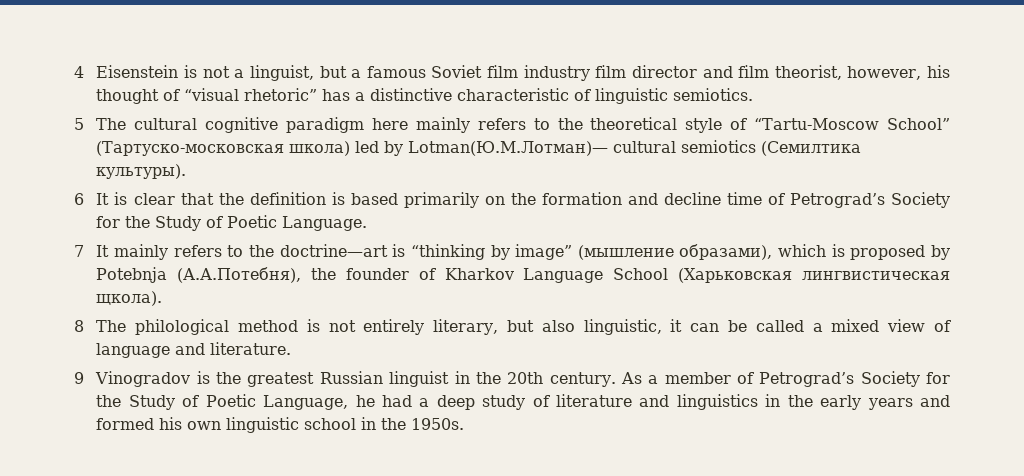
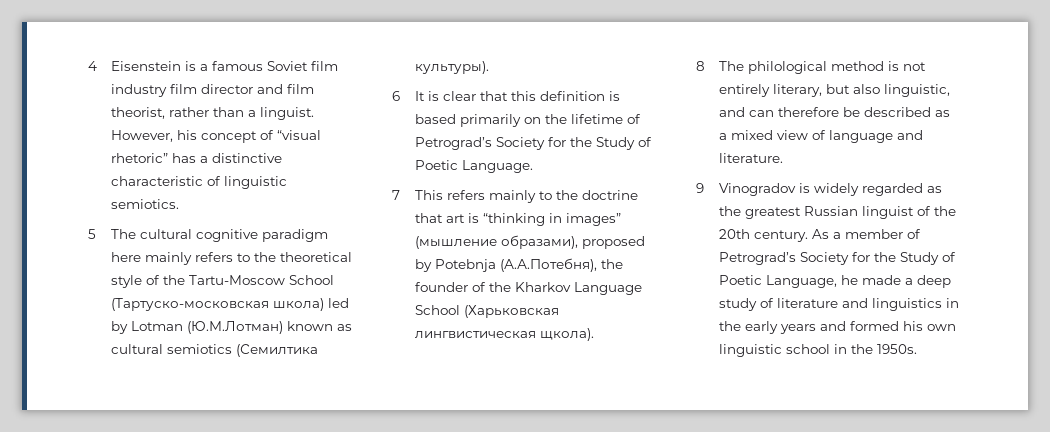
[202,65,347,81] not a linguist, but -> (197, 66) none
[847,65,951,80] [96,89,160,104] however, his thought -> [169,107,315,120] [111,130,258,143] rather than a linguist. However, his concept
[754,118,950,130] “Tartu-Moscow School” -> [163,275,335,285] the Tartu-Moscow School
[408,141,609,156] Lotman(Ю.М.Лотман)— -> [131,321,353,334] Lotman (Ю.М.Лотман) known as
[218,193,244,205] the -> [511,91,537,101] this
[541,192,762,205] formation and decline time -> [571,114,624,124] lifetime
[96,244,845,260] It mainly refers to the doctrine—art is “thinking by image” (мышление образами), which is -> [415,190,639,203] [415,213,622,226] [415,235,579,249] This refers mainly to the doctrine that art is “thinking in images” (мышление образами),
(436, 274) none -> [489,282,512,292] the
[670,319,804,332] it can be called -> [719,107,951,117] and can therefore be described as
(210, 377) none -> [814,183,943,196] widely regarded as
[454,371,470,384] in -> [917,206,932,216] of
[381,395,412,407] had -> [862,275,902,285] made

